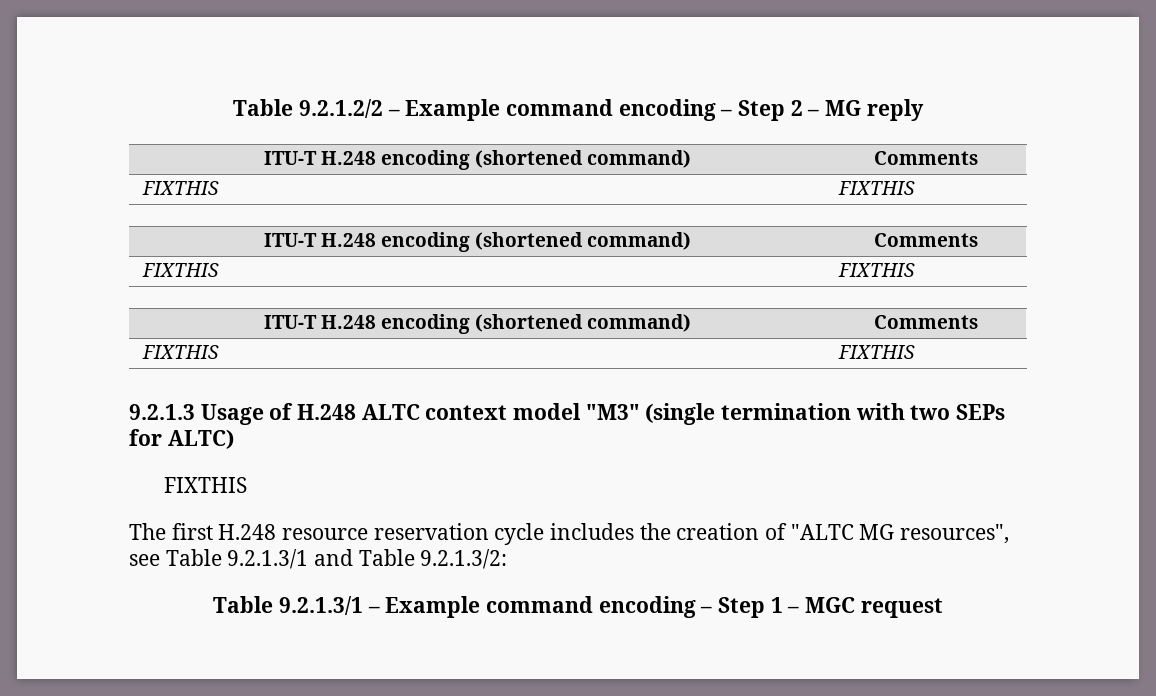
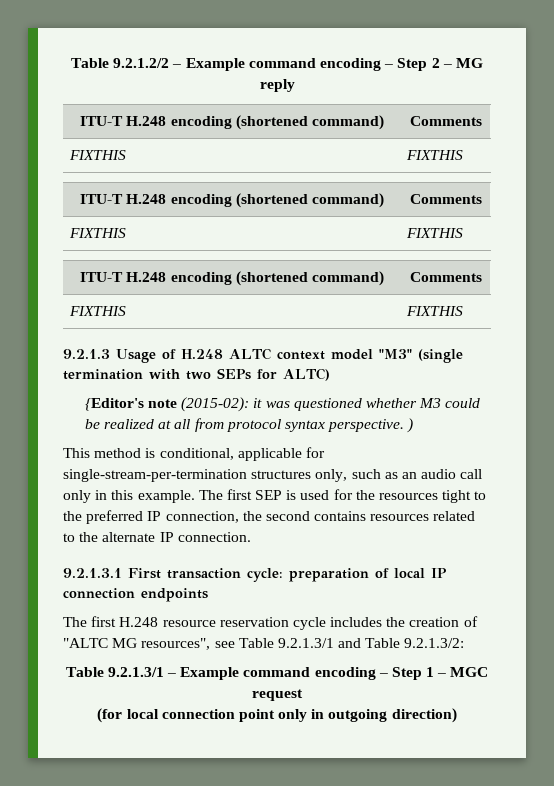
[164,477,248,493] FIXTHIS -> [84,397,481,412] [84,418,414,433] [63,447,325,461] [63,469,483,482] [63,489,487,503] [63,510,476,524] [63,532,251,542] [63,568,446,582] [63,588,208,602] {Editor's note (2015-02): it was questioned whether M3 could be realized at all from protocol syntax perspective. ) // This method is conditional, applicable for single-stream-per-termination structures only, such as an audio call only in this example. The first SEP is used for the resources tight to the preferred IP connection, the second contains resources related to the alternate IP connection. // 9.2.1.3.1 First transaction cycle: preparation of local IP connection endpoints
(943, 608) none -> [97,708,457,723] // (for local connection point only in outgoing direction)

